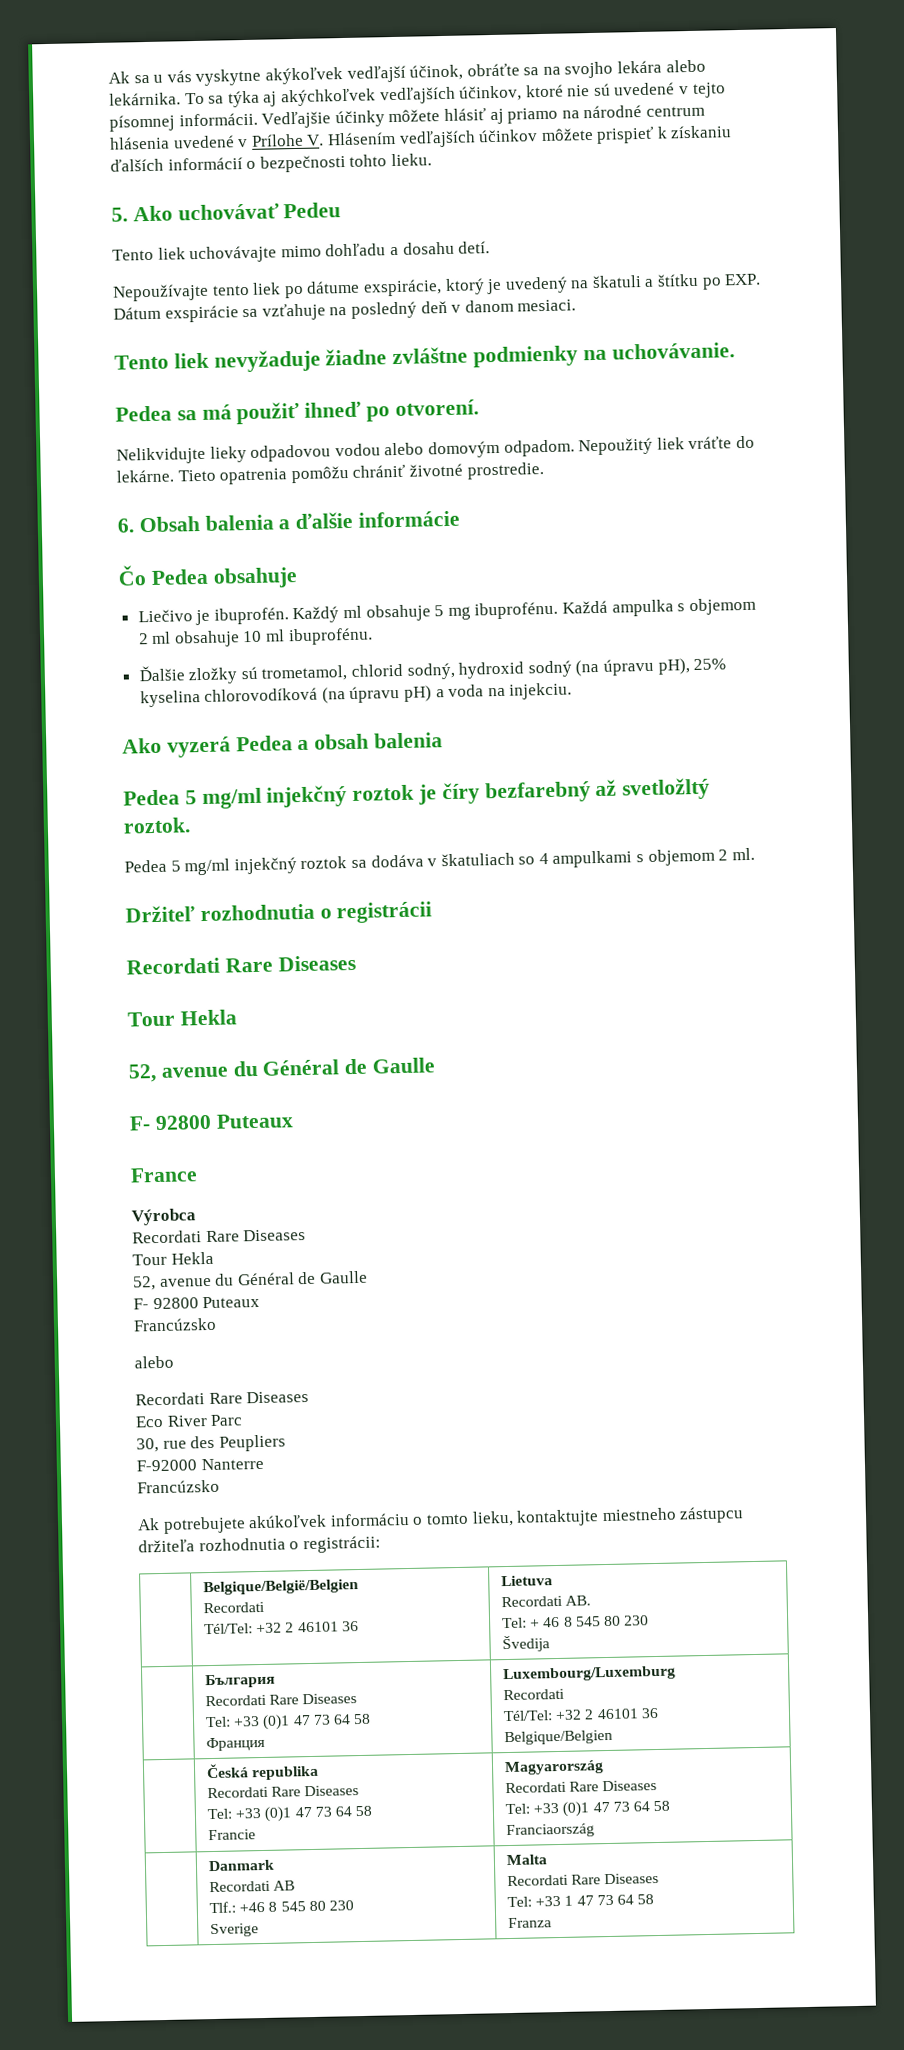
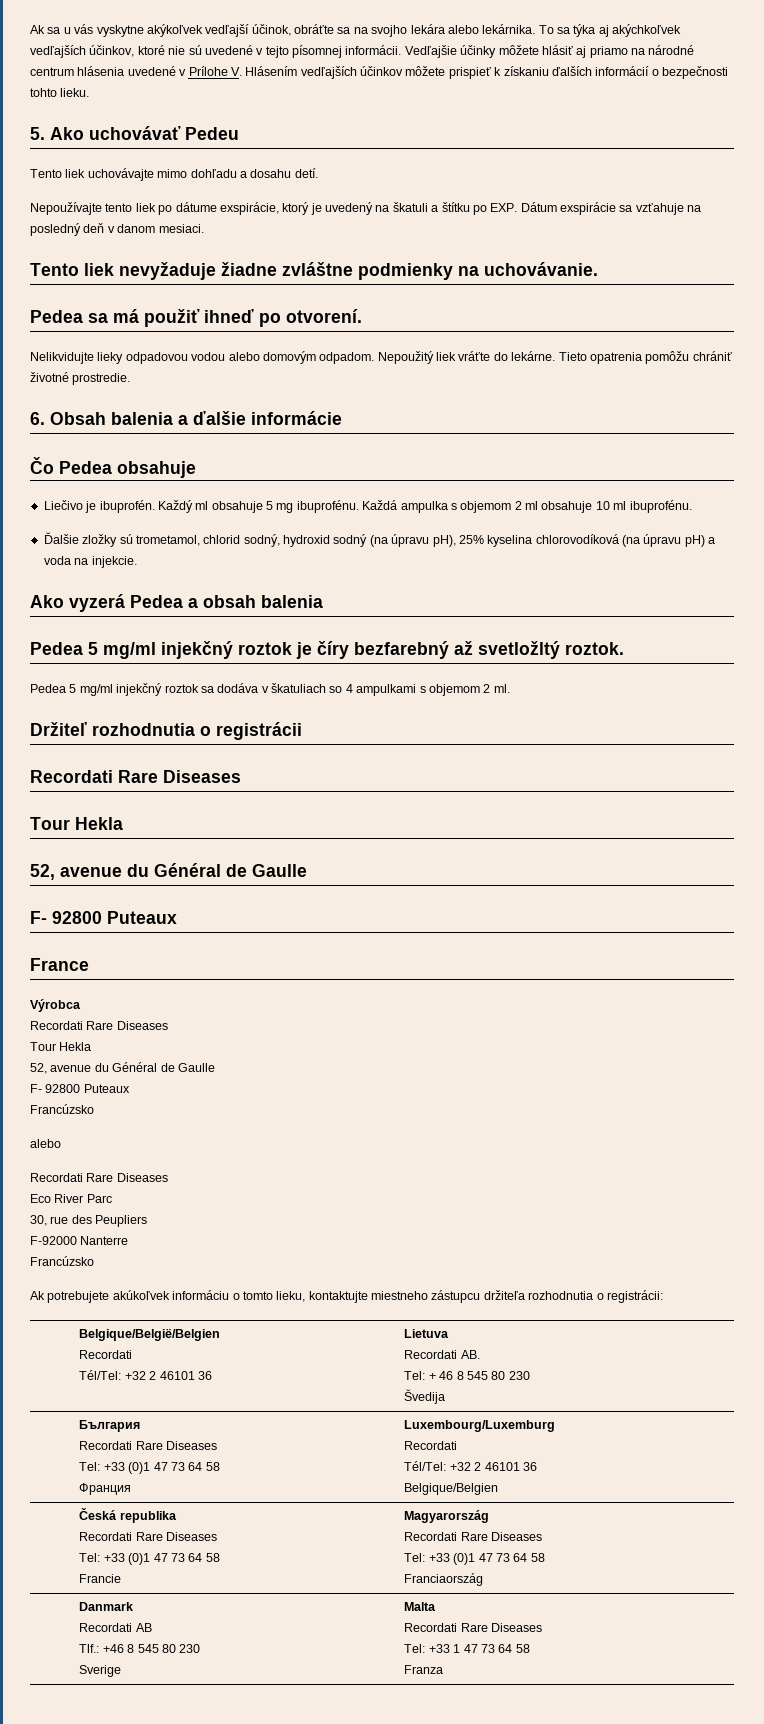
[509,682,573,700] injekciu. -> [91,556,137,568] injekcie.

